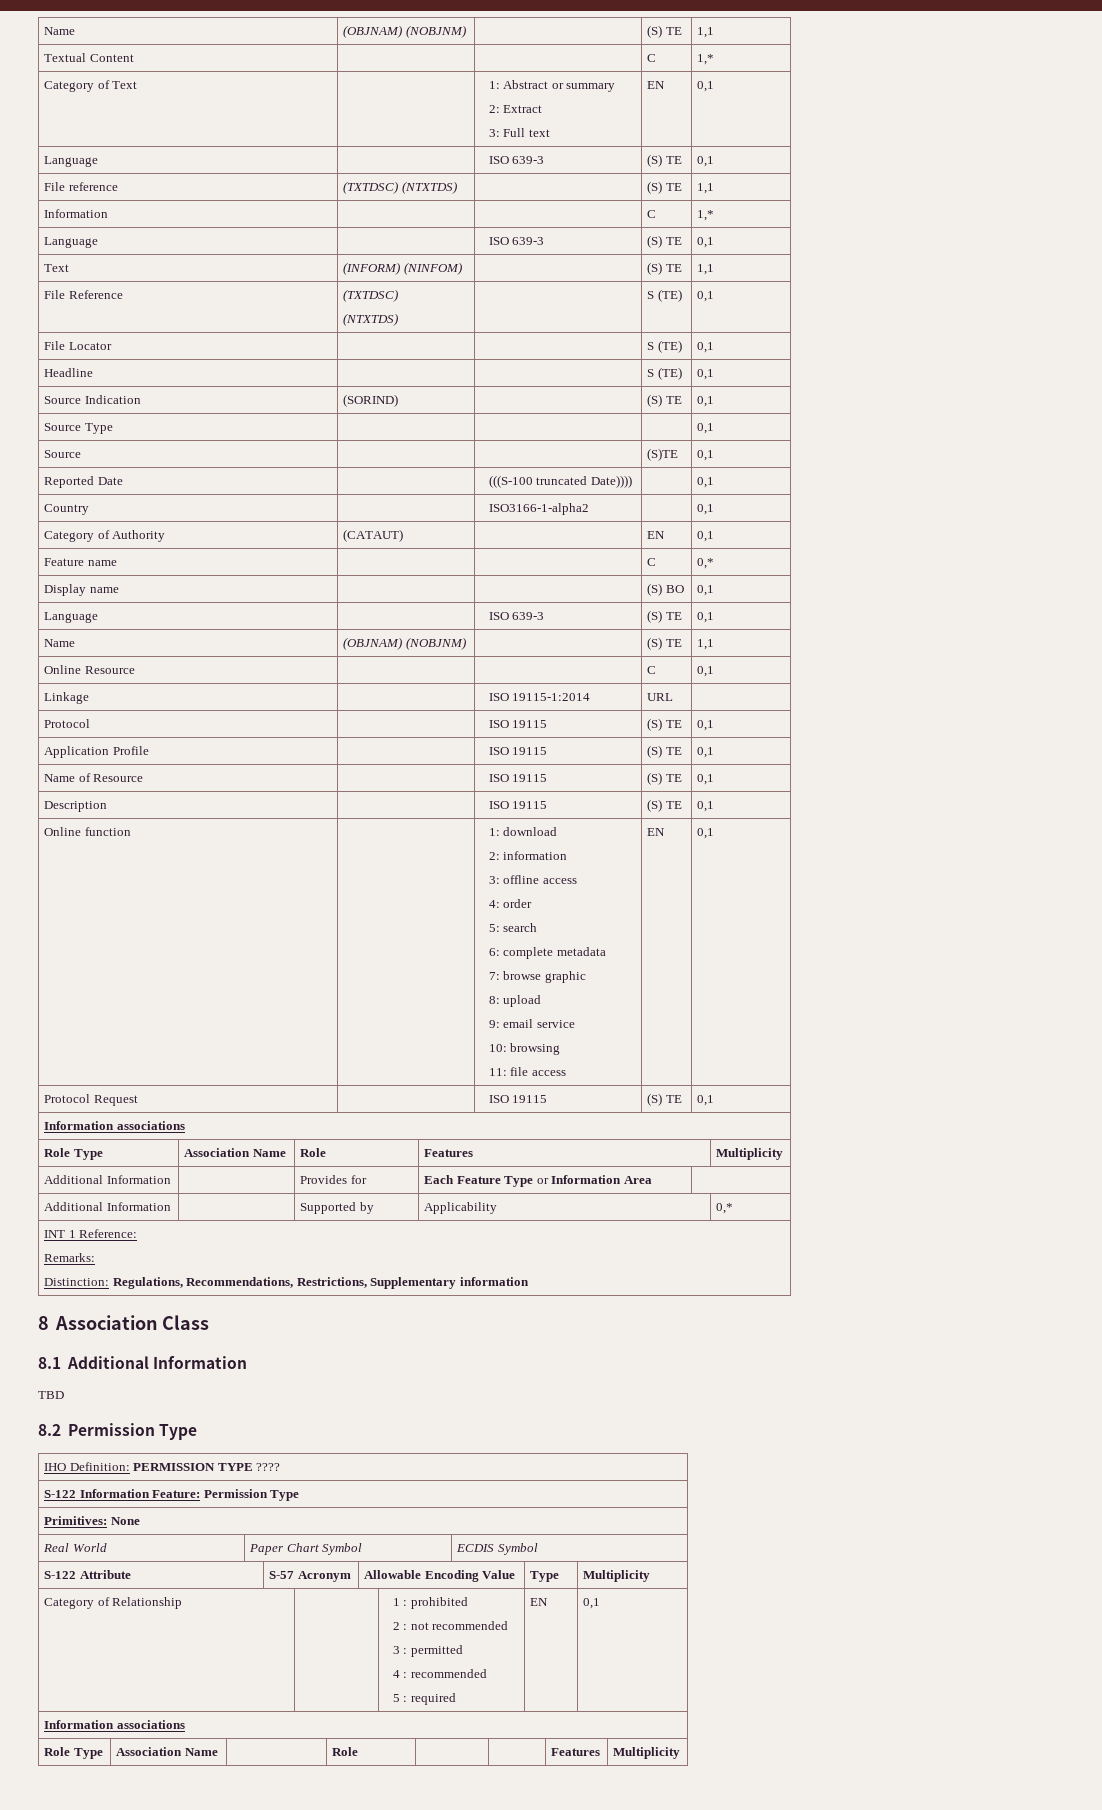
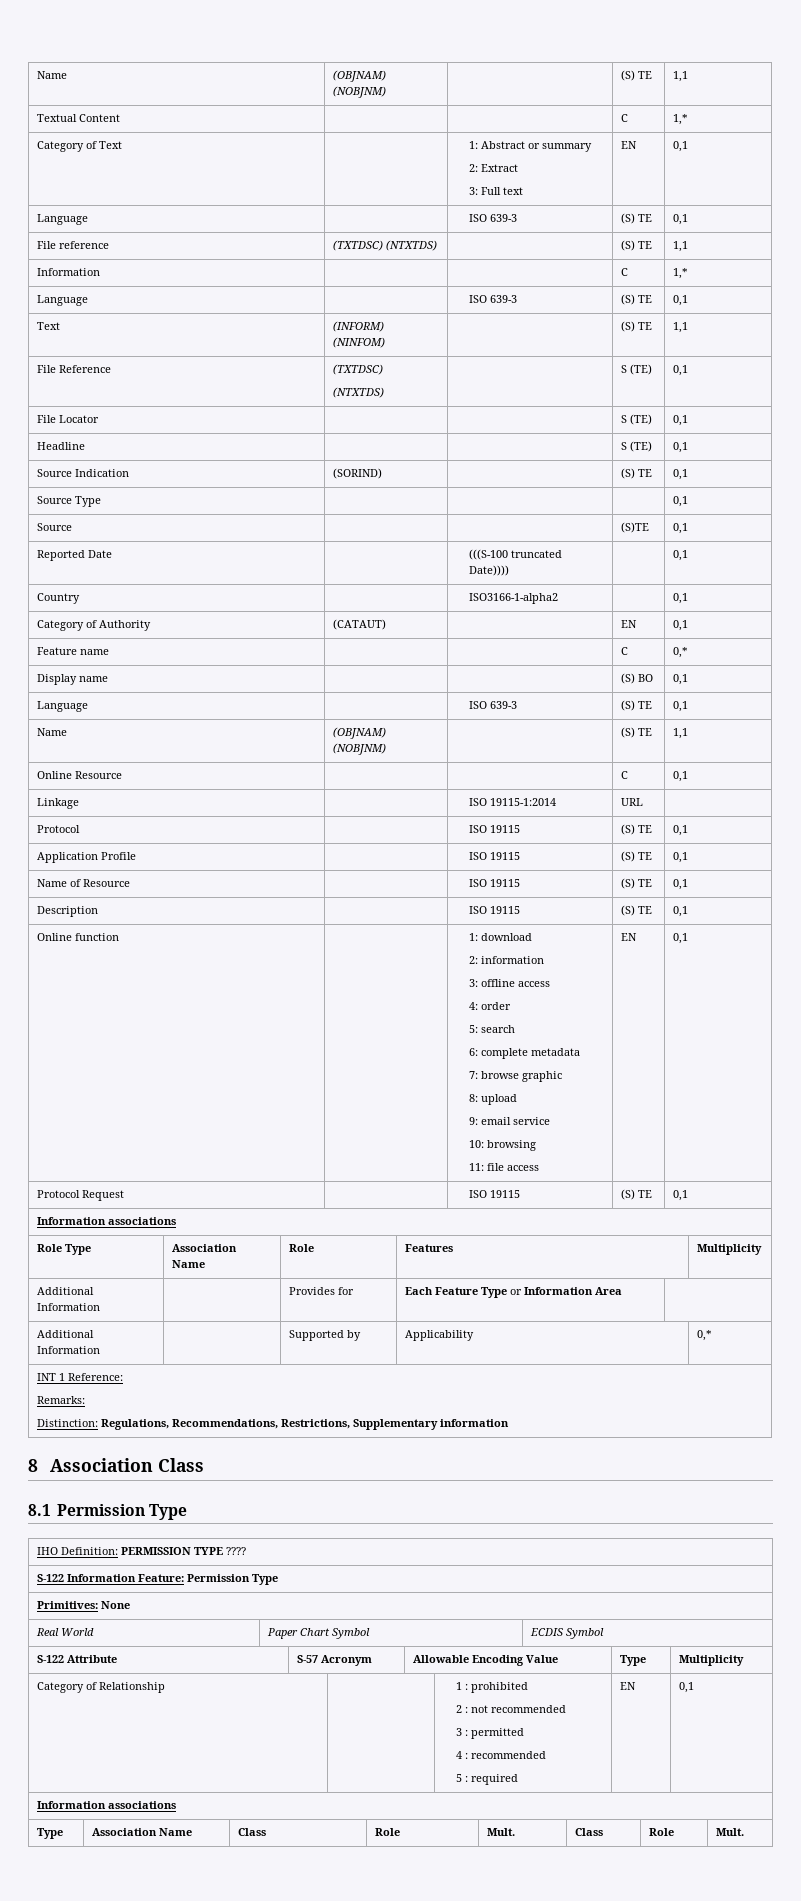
[66,1356,247,1369] [38,1391,64,1399] [38,1424,61,1436] Additional Information // TBD // 8.2 -> (51, 1510) none
[43,1747,103,1759] [115,1747,218,1756] [331,1747,358,1756] [550,1748,600,1756] [612,1747,680,1759] Role Type | Association Name | | Role | | | Features | Multiplicity -> [37,1828,64,1839] [92,1828,193,1836] [238,1828,267,1836] [375,1828,401,1836] [487,1828,516,1836] [575,1828,604,1836] [649,1828,675,1836] [716,1828,745,1836] Type | Association Name | Class | Role | Mult. | Class | Role | Mult.

